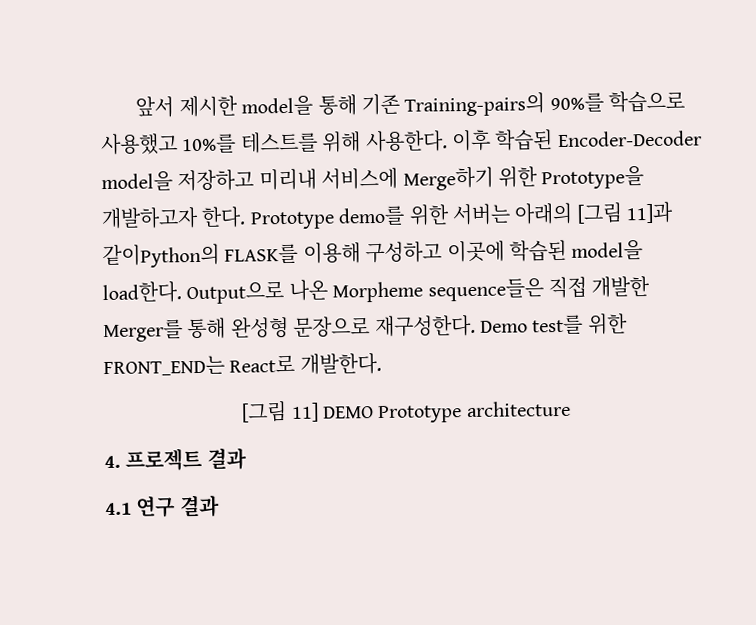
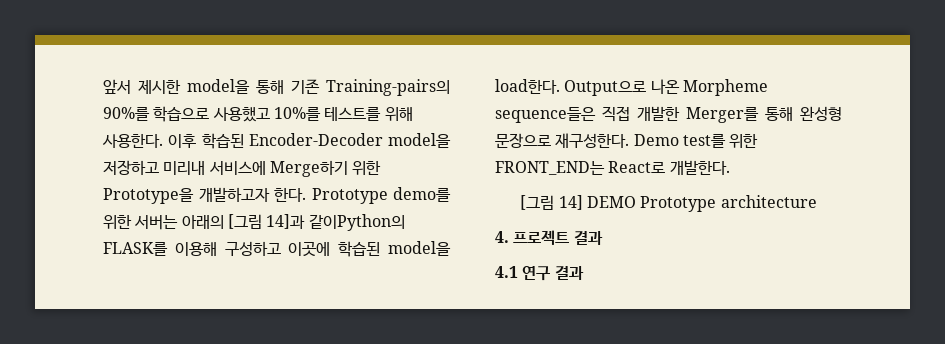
[626,201,675,224] 11]과 -> [266,214,306,229] 14]과
[290,402,319,422] 11] -> [558,195,583,210] 14]

